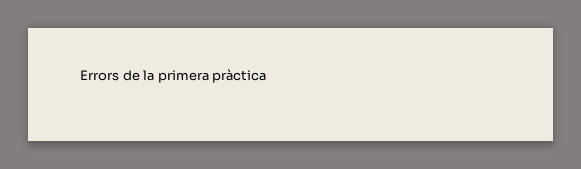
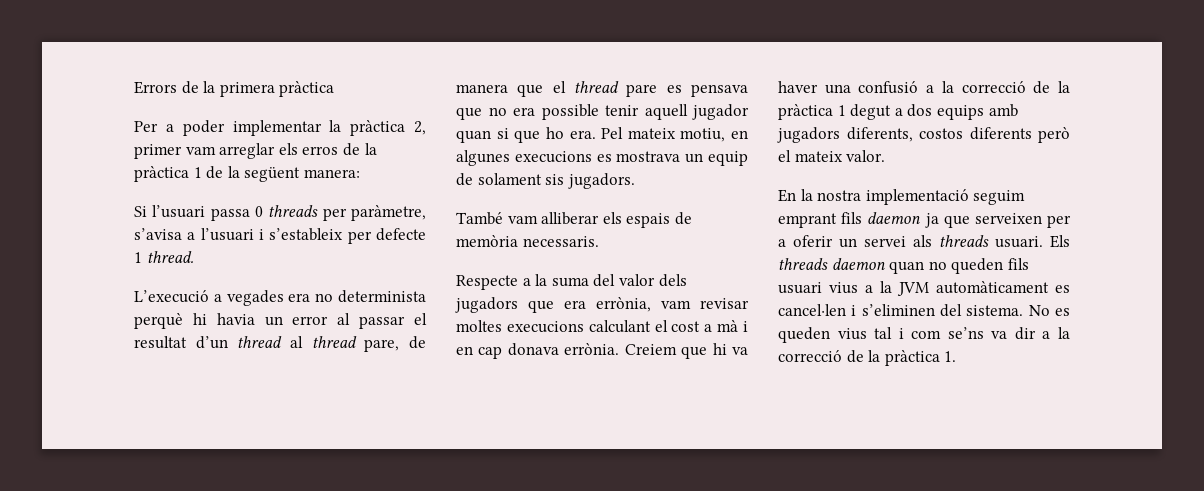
(267, 76) none -> [134,120,426,136] [134,143,377,159] [134,166,360,182] [134,205,426,221] [134,228,426,244] [134,251,194,263] [134,290,426,306] [134,313,427,329] [134,336,426,352] [456,81,748,97] [456,104,749,120] [456,127,748,143] [456,150,748,166] [456,173,635,189] [456,212,692,228] [456,235,599,247] [456,274,687,290] [455,297,749,313] [456,320,748,333] [456,343,748,359] [778,81,1070,94] [778,104,1018,120] [777,127,1070,143] [778,150,886,162] [778,189,1026,205] [778,212,1071,228] [778,235,1070,248] [778,258,1029,274] [778,281,1070,296] [778,304,1070,317] [778,327,1070,343] [778,350,957,366] // Per a poder implementar la pràctica 2, primer vam arreglar els erros de la pràctica 1 de la següent manera: // Si l’usuari passa 0 threads per paràmetre, s’avisa a l’usuari i s’estableix per defecte 1 thread. // L’execució a vegades era no determinista perquè hi havia un error al passar el resultat d’un thread al thread pare, de manera que el thread pare es pensava que no era possible tenir aquell jugador quan si que ho era. Pel mateix motiu, en algunes execucions es mostrava un equip de solament sis jugadors. // També vam alliberar els espais de memòria necessaris. // Respecte a la suma del valor dels jugadors que era errònia, vam revisar moltes execucions calculant el cost a mà i en cap donava errònia. Creiem que hi va haver una confusió a la correcció de la pràctica 1 degut a dos equips amb jugadors diferents, costos diferents però el mateix valor. // En la nostra implementació seguim emprant fils daemon ja que serveixen per a oferir un servei als threads usuari. Els threads daemon quan no queden fils usuari vius a la JVM automàticament es cancel·len i s’eliminen del sistema. No es queden vius tal i com se’ns va dir a la correcció de la pràctica 1.

